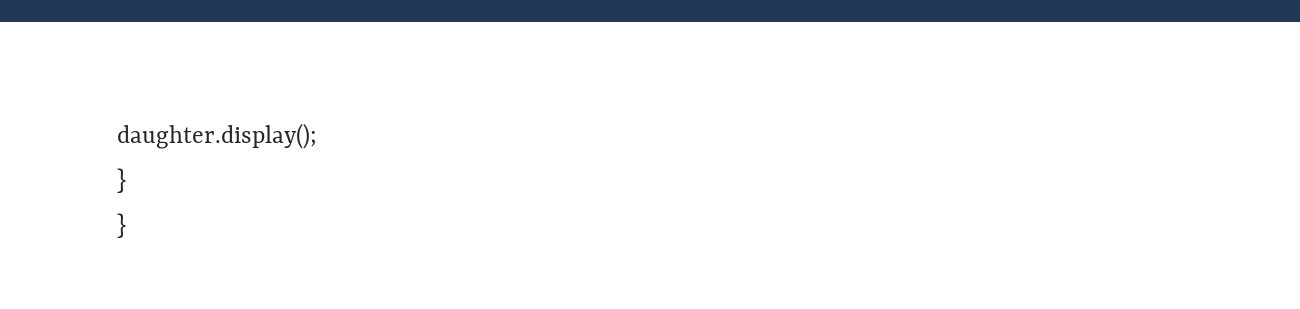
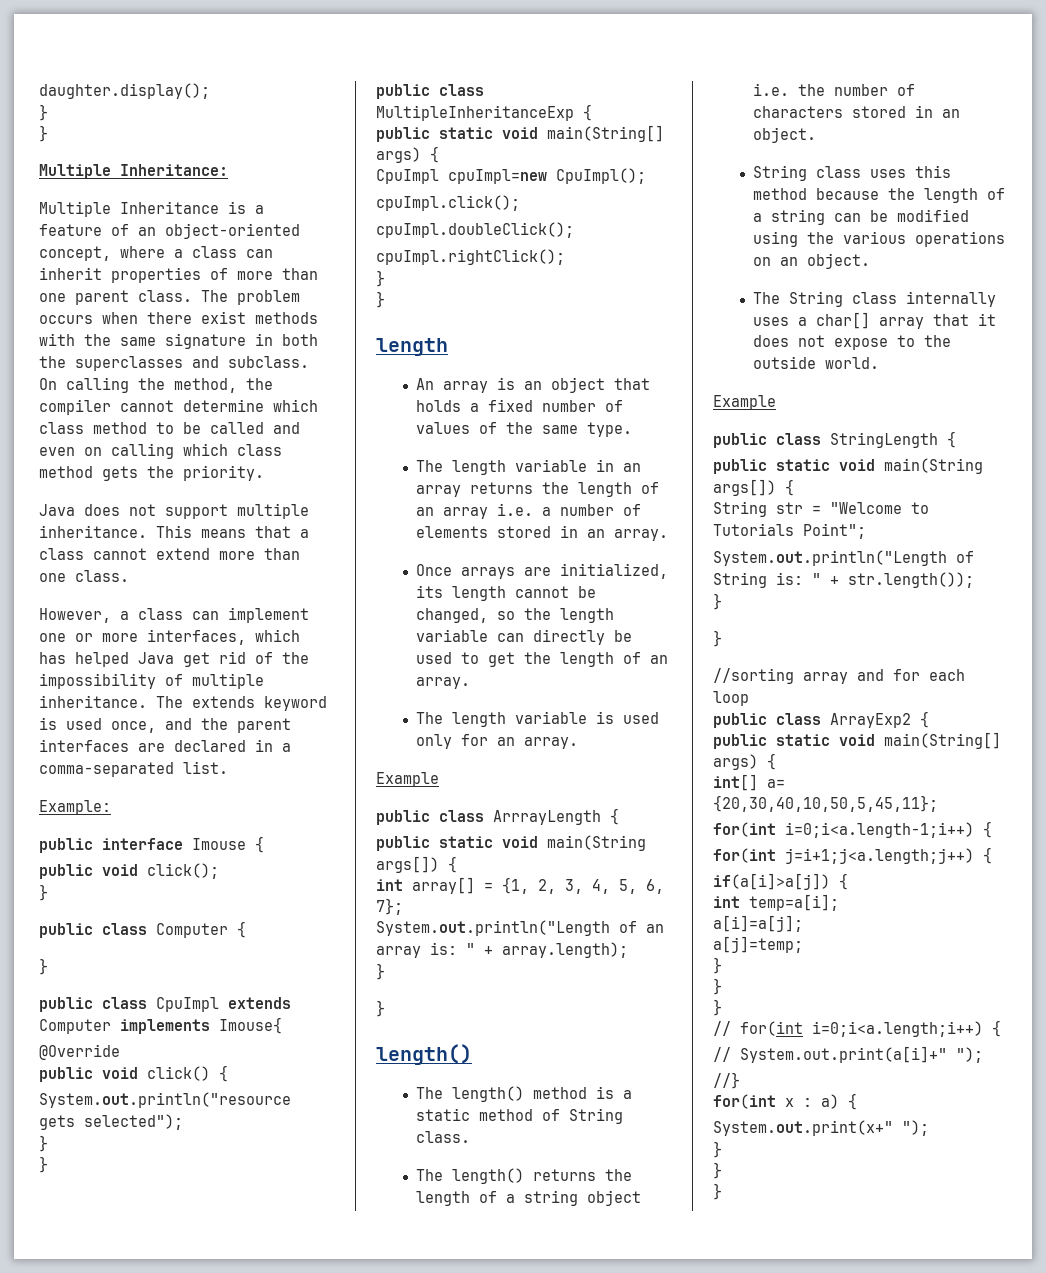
(126, 225) none -> [39,164,228,179] [39,201,264,217] [39,223,300,239] [39,246,273,261] [39,267,318,283] [39,290,300,305] [39,311,318,324] [39,333,318,349] [39,356,309,371] [39,377,273,393] [39,399,318,415] [39,422,300,434] [39,443,282,459] [39,465,264,481] [39,503,309,519] [39,525,309,538] [39,548,300,560] [39,570,129,582] [39,607,309,623] [39,629,300,645] [39,651,309,667] [39,673,264,689] [39,695,327,711] [39,717,291,733] [39,739,291,752] [39,761,228,777] [39,800,111,815] [39,836,264,853] [39,863,219,879] [39,884,48,901] [39,921,246,938] [39,958,48,975] [39,997,291,1012] [39,1017,282,1034] [39,1044,120,1060] [39,1065,228,1082] [39,1092,291,1108] [39,1114,183,1130] [39,1135,48,1152] [39,1156,48,1173] [376,84,484,99] [376,104,592,121] [376,125,664,142] [376,146,439,163] [376,168,646,184] [376,195,520,211] [376,222,574,238] [376,249,565,265] [376,270,385,287] [376,291,385,308] [376,338,448,356] [415,377,650,393] [415,399,623,412] [415,422,632,437] [415,459,641,475] [415,482,659,497] [415,503,641,519] [415,525,668,541] [415,563,668,579] [415,585,596,601] [415,608,614,623] [415,629,632,645] [415,652,668,667] [415,677,470,689] [415,711,659,727] [415,734,578,749] [376,772,439,787] [376,808,619,825] [376,835,646,851] [376,856,457,873] [376,877,664,894] [376,898,403,915] [376,920,664,936] [376,942,628,958] [376,963,385,980] [376,1000,385,1017] [376,1044,472,1065] [415,1086,632,1102] [415,1108,623,1124] [415,1131,470,1143] [415,1168,632,1184] [415,1190,641,1206] [752,83,915,96] [752,105,960,118] [752,127,816,143] [752,165,951,181] [752,188,1005,203] [752,209,969,225] [752,231,1005,247] [752,253,870,269] [752,291,996,307] [752,312,996,329] [752,335,951,350] [752,356,879,369] [713,395,776,410] [713,431,956,448] [713,458,983,474] [713,479,794,496] [713,501,929,517] [713,523,866,539] [713,550,974,566] [713,572,974,588] [713,593,722,610] [713,630,722,647] [713,668,965,684] [713,691,749,706] [713,711,929,728] [713,732,1001,749] [713,753,776,770] [713,774,785,791] [713,795,938,812] [713,821,992,838] [713,847,992,864] [713,873,848,890] [713,894,839,911] [713,915,803,932] [713,936,803,953] [713,957,722,974] [713,978,722,995] [713,999,722,1016] [713,1020,1001,1037] [713,1046,983,1063] [713,1072,740,1089] [713,1093,857,1110] [713,1120,929,1136] [713,1141,722,1158] [713,1162,722,1179] [713,1183,722,1200] // Multiple Inheritance: // Multiple Inheritance is a feature of an object-oriented concept, where a class can inherit properties of more than one parent class. The problem occurs when there exist methods with the same signature in both the superclasses and subclass. On calling the method, the compiler cannot determine which class method to be called and even on calling which class method gets the priority. // Java does not support multiple inheritance. This means that a class cannot extend more than one class. // However, a class can implement one or more interfaces, which has helped Java get rid of the impossibility of multiple inheritance. The extends keyword is used once, and the parent interfaces are declared in a comma-separated list. // Example: // public interface Imouse { // public void click(); // } // public class Computer { // } // public class CpuImpl extends Computer implements Imouse{ // @Override // public void click() { // System.out.println("resource gets selected"); // } // } // public class MultipleInheritanceExp { // public static void main(String[] args) { // CpuImpl cpuImpl=new CpuImpl(); // cpuImpl.click(); // cpuImpl.doubleClick(); // cpuImpl.rightClick(); // } // } // length // An array is an object that holds a fixed number of values of the same type. // The length variable in an array returns the length of an array i.e. a number of elements stored in an array. // Once arrays are initialized, its length cannot be changed, so the length variable can directly be used to get the length of an array. // The length variable is used only for an array. // Example // public class ArrrayLength { // public static void main(String args[]) { // int array[] = {1, 2, 3, 4, 5, 6, 7}; // System.out.println("Length of an array is: " + array.length); // } // } // length() // The length() method is a static method of String class. // The length() returns the length of a string object i.e. the number of characters stored in an object. // String class uses this method because the length of a string can be modified using the various operations on an object. // The String class internally uses a char[] array that it does not expose to the outside world. // Example // public class StringLength { // public static void main(String args[]) { // String str = "Welcome to Tutorials Point"; // System.out.println("Length of String is: " + str.length()); // } // } // //sorting array and for each loop // public class ArrayExp2 { // public static void main(String[] args) { // int[] a= {20,30,40,10,50,5,45,11}; // for(int i=0;i<a.length-1;i++) { // for(int j=i+1;j<a.length;j++) { // if(a[i]>a[j]) { // int temp=a[i]; // a[i]=a[j]; // a[j]=temp; // } // } // } // // for(int i=0;i<a.length;i++) { // // System.out.print(a[i]+" "); // //} // for(int x : a) { // System.out.print(x+" "); // } // } // }

